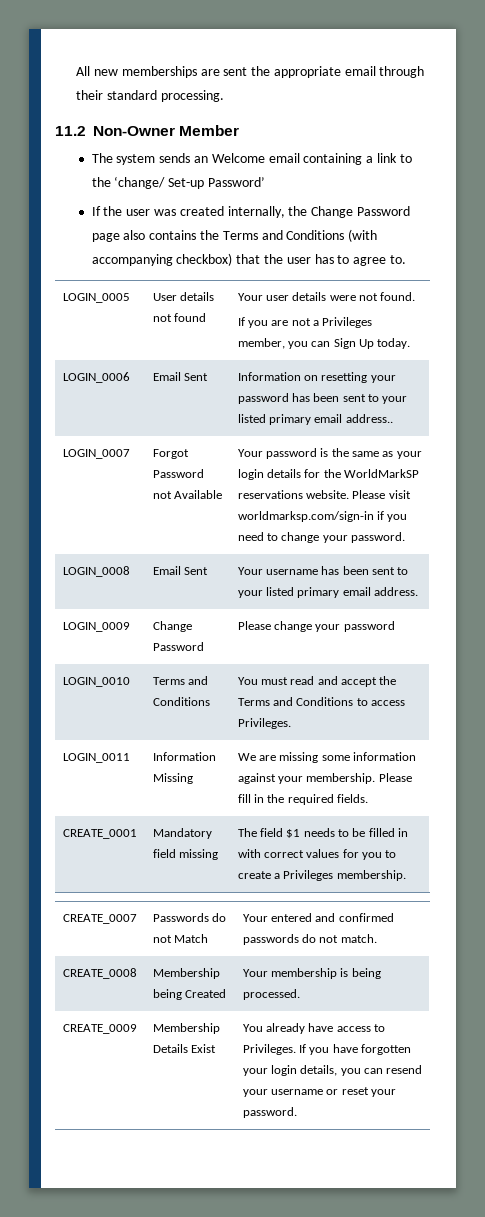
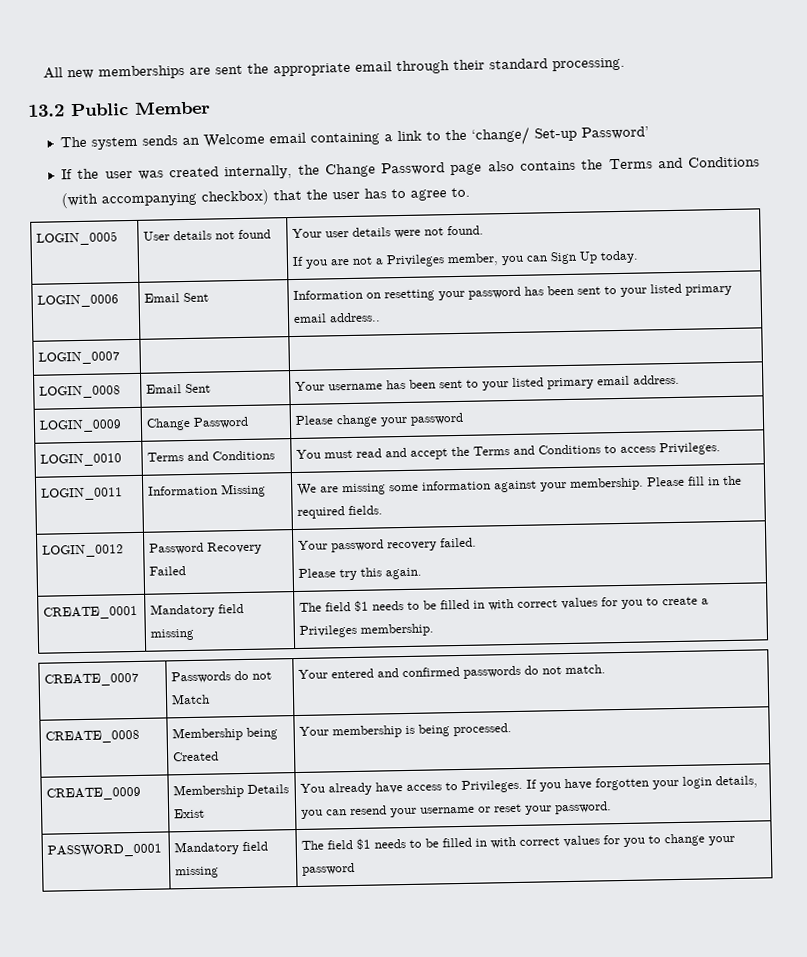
[55,126,175,136] 11.2 Non-Owner -> [28,103,130,117] 13.2 Public
[152,449,189,459] [152,469,204,478] [152,490,222,499] [237,448,422,459] [237,469,420,480] [237,490,411,499] [237,511,408,522] [237,532,406,543] Forgot Password not Available | Your password is the same as your login details for the WorldMarkSP reservations website. Please visit worldmarksp.com/sign-in if you need to change your password. -> (121, 358) |
(369, 798) none -> [42,544,125,558] [149,541,263,555] [149,566,187,576] [298,537,478,553] [298,567,423,581] // LOGIN_0012 | Password Recovery Failed | Your password recovery failed. // Please try this again.
(297, 1112) none -> [47,843,163,858] [174,841,269,856] [175,866,220,879] [301,833,736,850] [302,862,356,876] // PASSWORD_0001 | Mandatory field missing | The field $1 needs to be filled in with correct values for you to change your password

